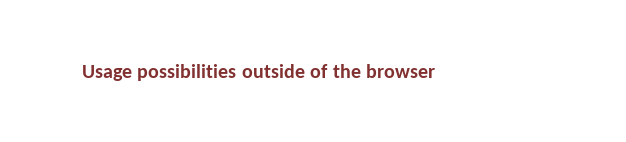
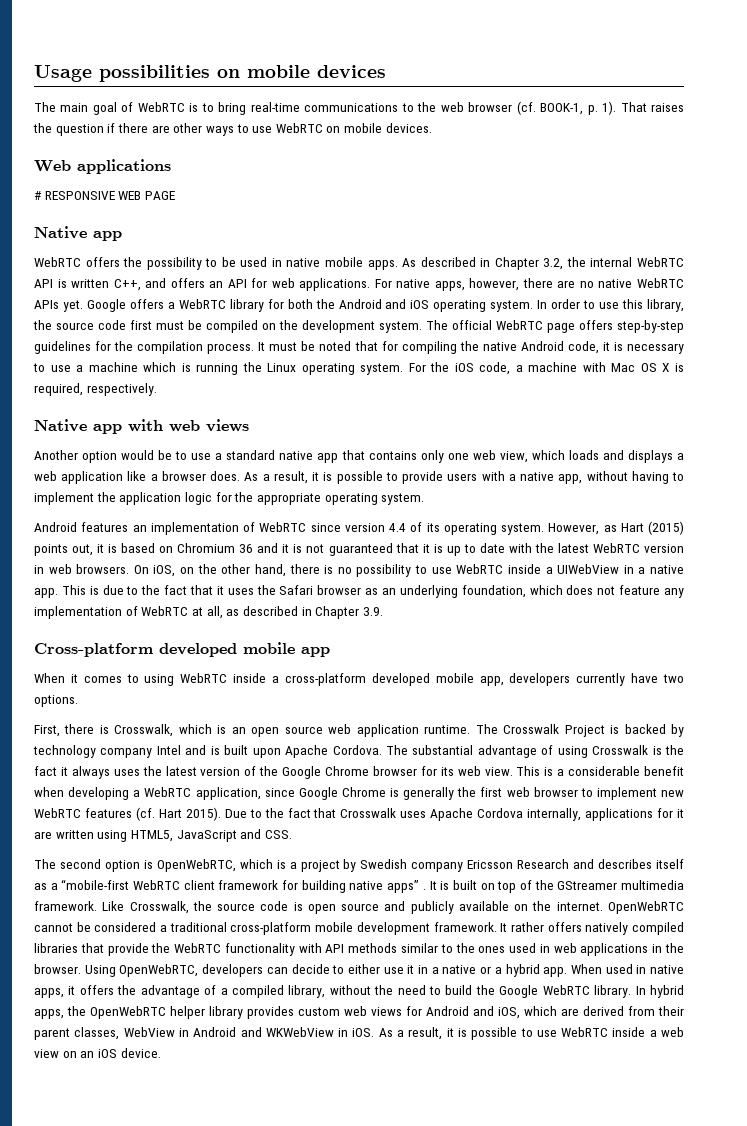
[241,64,435,78] outside of the browser -> [217,65,386,78] [34,101,685,115] [33,123,432,136] [34,159,171,174] [34,191,175,200] [34,226,122,241] [34,257,684,270] [34,278,684,291] [34,299,685,312] [33,320,684,333] [34,341,684,354] [33,362,684,375] [34,383,157,396] [34,419,249,434] [34,450,684,463] [34,471,684,484] [34,492,425,505] [34,521,684,535] [34,543,685,556] [34,564,684,577] [34,585,684,598] [34,606,383,619] [34,642,330,657] [34,673,685,686] [34,695,78,707] [34,724,685,737] [33,745,684,758] [34,766,684,779] [34,787,684,800] [34,807,685,821] [34,829,292,842] [34,859,684,872] [34,879,684,893] [34,901,684,914] [34,922,684,935] [34,943,685,956] [34,964,684,977] [34,985,685,998] [34,1006,684,1019] [34,1027,684,1040] [34,1048,161,1058] on mobile devices // The main goal of WebRTC is to bring real-time communications to the web browser (cf. BOOK-1, p. 1). That raises the question if there are other ways to use WebRTC on mobile devices. // Web applications // # RESPONSIVE WEB PAGE // Native app // WebRTC offers the possibility to be used in native mobile apps. As described in Chapter 3.2, the internal WebRTC API is written C++, and offers an API for web applications. For native apps, however, there are no native WebRTC APIs yet. Google offers a WebRTC library for both the Android and iOS operating system. In order to use this library, the source code first must be compiled on the development system. The official WebRTC page offers step-by-step guidelines for the compilation process. It must be noted that for compiling the native Android code, it is necessary to use a machine which is running the Linux operating system. For the iOS code, a machine with Mac OS X is required, respectively. // Native app with web views // Another option would be to use a standard native app that contains only one web view, which loads and displays a web application like a browser does. As a result, it is possible to provide users with a native app, without having to implement the application logic for the appropriate operating system. // Android features an implementation of WebRTC since version 4.4 of its operating system. However, as Hart (2015) points out, it is based on Chromium 36 and it is not guaranteed that it is up to date with the latest WebRTC version in web browsers. On iOS, on the other hand, there is no possibility to use WebRTC inside a UIWebView in a native app. This is due to the fact that it uses the Safari browser as an underlying foundation, which does not feature any implementation of WebRTC at all, as described in Chapter 3.9. // Cross-platform developed mobile app // When it comes to using WebRTC inside a cross-platform developed mobile app, developers currently have two options. // First, there is Crosswalk, which is an open source web application runtime. The Crosswalk Project is backed by technology company Intel and is built upon Apache Cordova. The substantial advantage of using Crosswalk is the fact it always uses the latest version of the Google Chrome browser for its web view. This is a considerable benefit when developing a WebRTC application, since Google Chrome is generally the first web browser to implement new WebRTC features (cf. Hart 2015). Due to the fact that Crosswalk uses Apache Cordova internally, applications for it are written using HTML5, JavaScript and CSS. // The second option is OpenWebRTC, which is a project by Swedish company Ericsson Research and describes itself as a “mobile-first WebRTC client framework for building native apps” . It is built on top of the GStreamer multimedia framework. Like Crosswalk, the source code is open source and publicly available on the internet. OpenWebRTC cannot be considered a traditional cross-platform mobile development framework. It rather offers natively compiled libraries that provide the WebRTC functionality with API methods similar to the ones used in web applications in the browser. Using OpenWebRTC, developers can decide to either use it in a native or a hybrid app. When used in native apps, it offers the advantage of a compiled library, without the need to build the Google WebRTC library. In hybrid apps, the OpenWebRTC helper library provides custom web views for Android and iOS, which are derived from their parent classes, WebView in Android and WKWebView in iOS. As a result, it is possible to use WebRTC inside a web view on an iOS device.

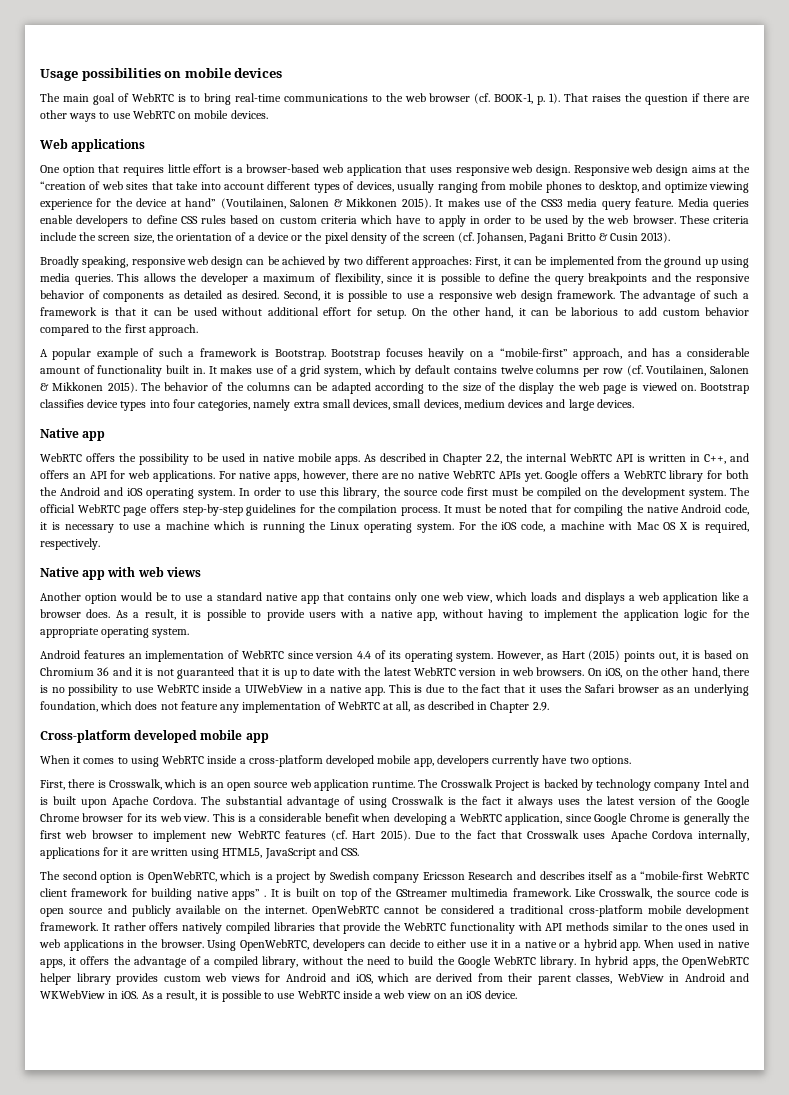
[34,191,175,200] # RESPONSIVE WEB PAGE -> [40,164,750,176] [40,181,750,193] [40,198,750,210] [40,215,750,227] [40,232,671,244] [40,256,750,268] [40,273,750,285] [40,290,749,302] [40,307,750,319] [40,324,198,336] [40,348,751,360] [40,365,750,377] [40,382,749,394] [40,399,634,411] One option that requires little effort is a browser-based web application that uses responsive web design. Responsive web design aims at the “creation of web sites that take into account different types of devices, usually ranging from mobile phones to desktop, and optimize viewing experience for the device at hand” (Voutilainen, Salonen & Mikkonen 2015). It makes use of the CSS3 media query feature. Media queries enable developers to define CSS rules based on custom criteria which have to apply in order to be used by the web browser. These criteria include the screen size, the orientation of a device or the pixel density of the screen (cf. Johansen, Pagani Britto & Cusin 2013). // Broadly speaking, responsive web design can be achieved by two different approaches: First, it can be implemented from the ground up using media queries. This allows the developer a maximum of flexibility, since it is possible to define the query breakpoints and the responsive behavior of components as detailed as desired. Second, it is possible to use a responsive web design framework. The advantage of such a framework is that it can be used without additional effort for setup. On the other hand, it can be laborious to add custom behavior compared to the first approach. // A popular example of such a framework is Bootstrap. Bootstrap focuses heavily on a “mobile-first” approach, and has a considerable amount of functionality built in. It makes use of a grid system, which by default contains twelve columns per row (cf. Voutilainen, Salonen & Mikkonen 2015). The behavior of the columns can be adapted according to the size of the display the web page is viewed on. Bootstrap classifies device types into four categories, namely extra small devices, small devices, medium devices and large devices.
[543,258,564,270] 3.2, -> [486,454,503,464] 2.2,
(110, 283) none -> [690,454,701,462] in
[362,607,383,616] 3.9. -> [532,702,549,711] 2.9.

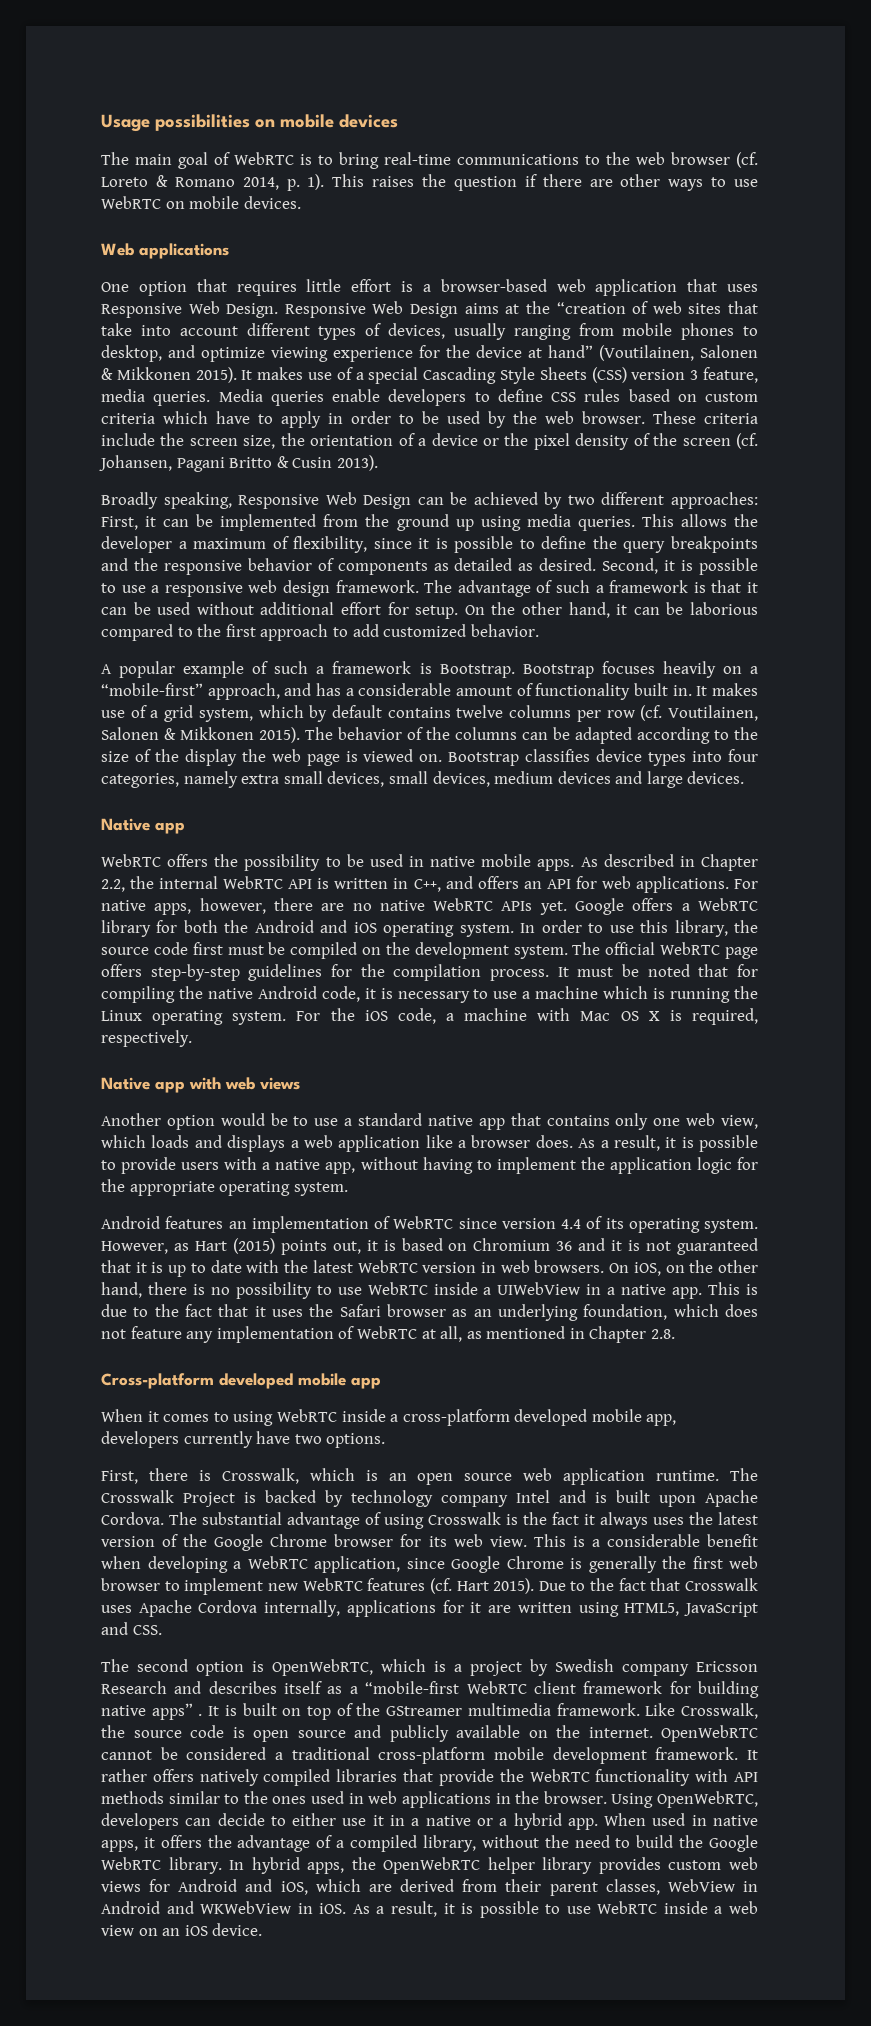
[494,93,534,104] BOOK-1, -> [101,175,279,190] Loreto & Romano 2014,
[564,93,589,102] That -> [332,174,365,187] This
[455,164,688,176] responsive web design. Responsive web design -> [101,301,459,318] Responsive Web Design. Responsive Web Design
[520,198,674,210] the CSS3 media query feature. -> [355,367,758,384] [101,389,211,406] a special Cascading Style Sheets (CSS) version 3 feature, media queries.
[131,256,244,268] responsive web design -> [238,492,412,509] Responsive Web Design
[623,307,750,316] [40,324,198,336] to add custom behavior compared to the first approach. -> [101,624,539,641] compared to the first approach to add customized behavior.
[427,701,549,713] described in Chapter 2.9. -> [486,1326,676,1343] mentioned in Chapter 2.8.

